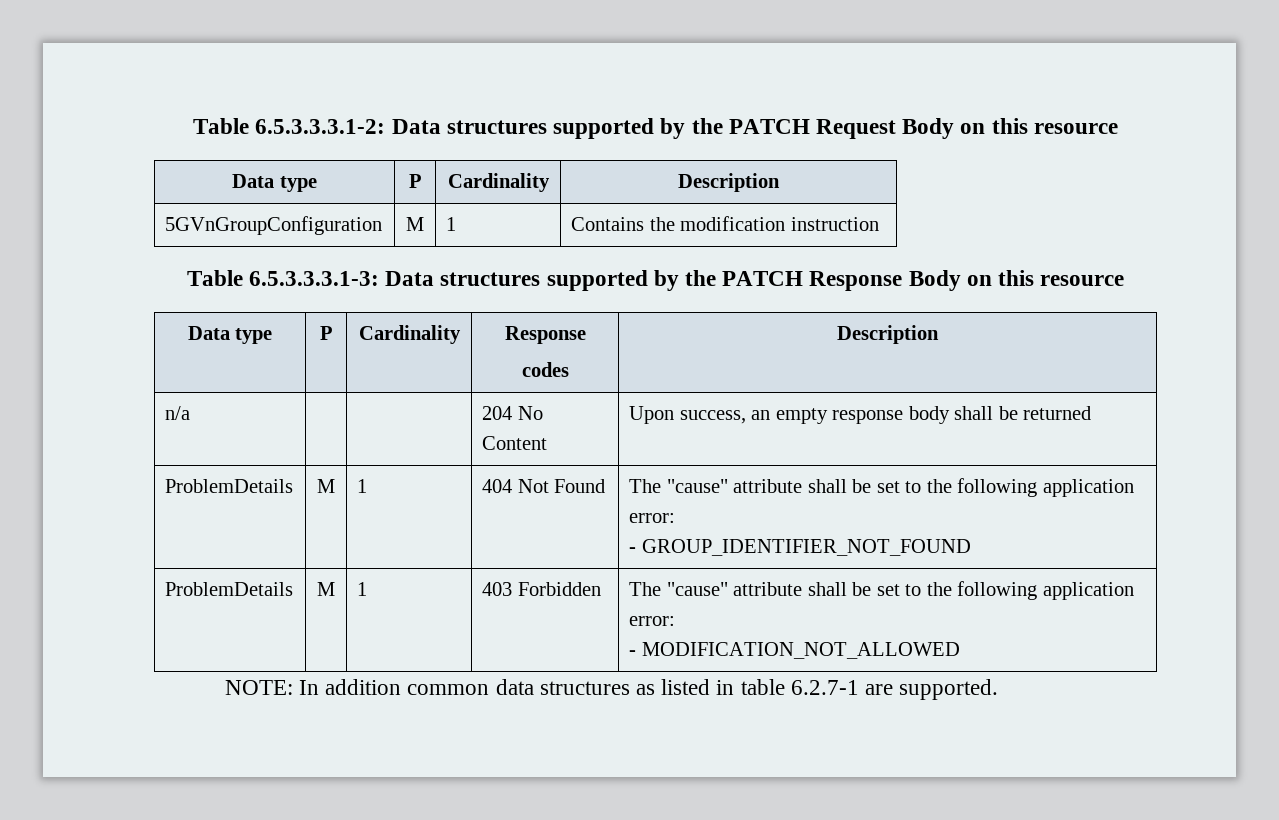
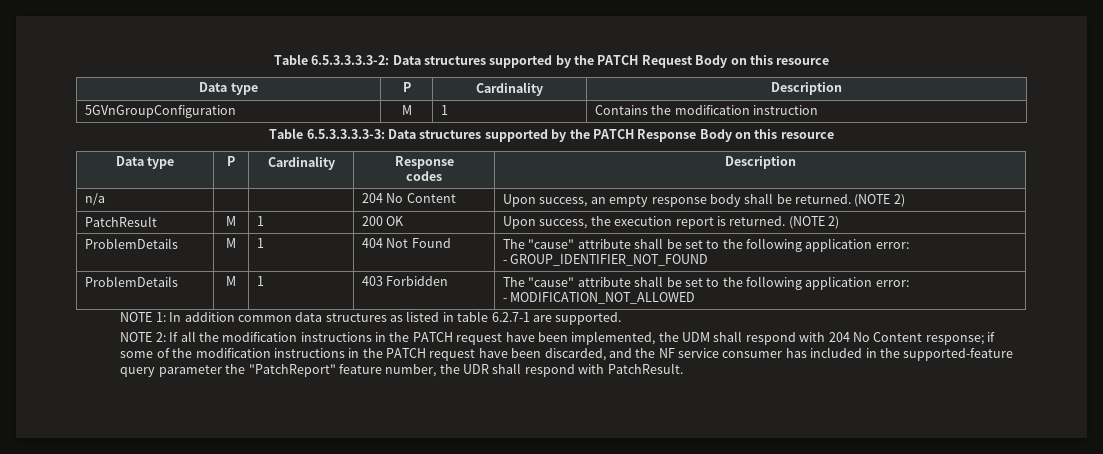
[193,118,386,134] Table 6.5.3.3.3.1-2: -> [273,54,390,65] Table 6.5.3.3.3.3-2:
[248,271,379,286] 6.5.3.3.3.1-3: -> [306,129,385,139] 6.5.3.3.3.3-3:
[1023,406,1092,420] returned -> [795,194,905,207] [85,216,158,227] [226,216,236,226] [257,216,265,226] [362,216,405,226] [503,216,840,229] returned. (NOTE 2) // PatchResult | M | 1 | 200 OK | Upon success, the execution report is returned. (NOTE 2)
[224,680,293,695] NOTE: -> [120,312,166,322] NOTE 1:
(999, 689) none -> [120,331,996,345] [120,347,1014,361] [120,363,683,377] // NOTE 2: If all the modification instructions in the PATCH request have been implemented, the UDM shall respond with 204 No Content response; if some of the modification instructions in the PATCH request have been discarded, and the NF service consumer has included in the supported-feature query parameter the "PatchReport" feature number, the UDR shall respond with PatchResult.

